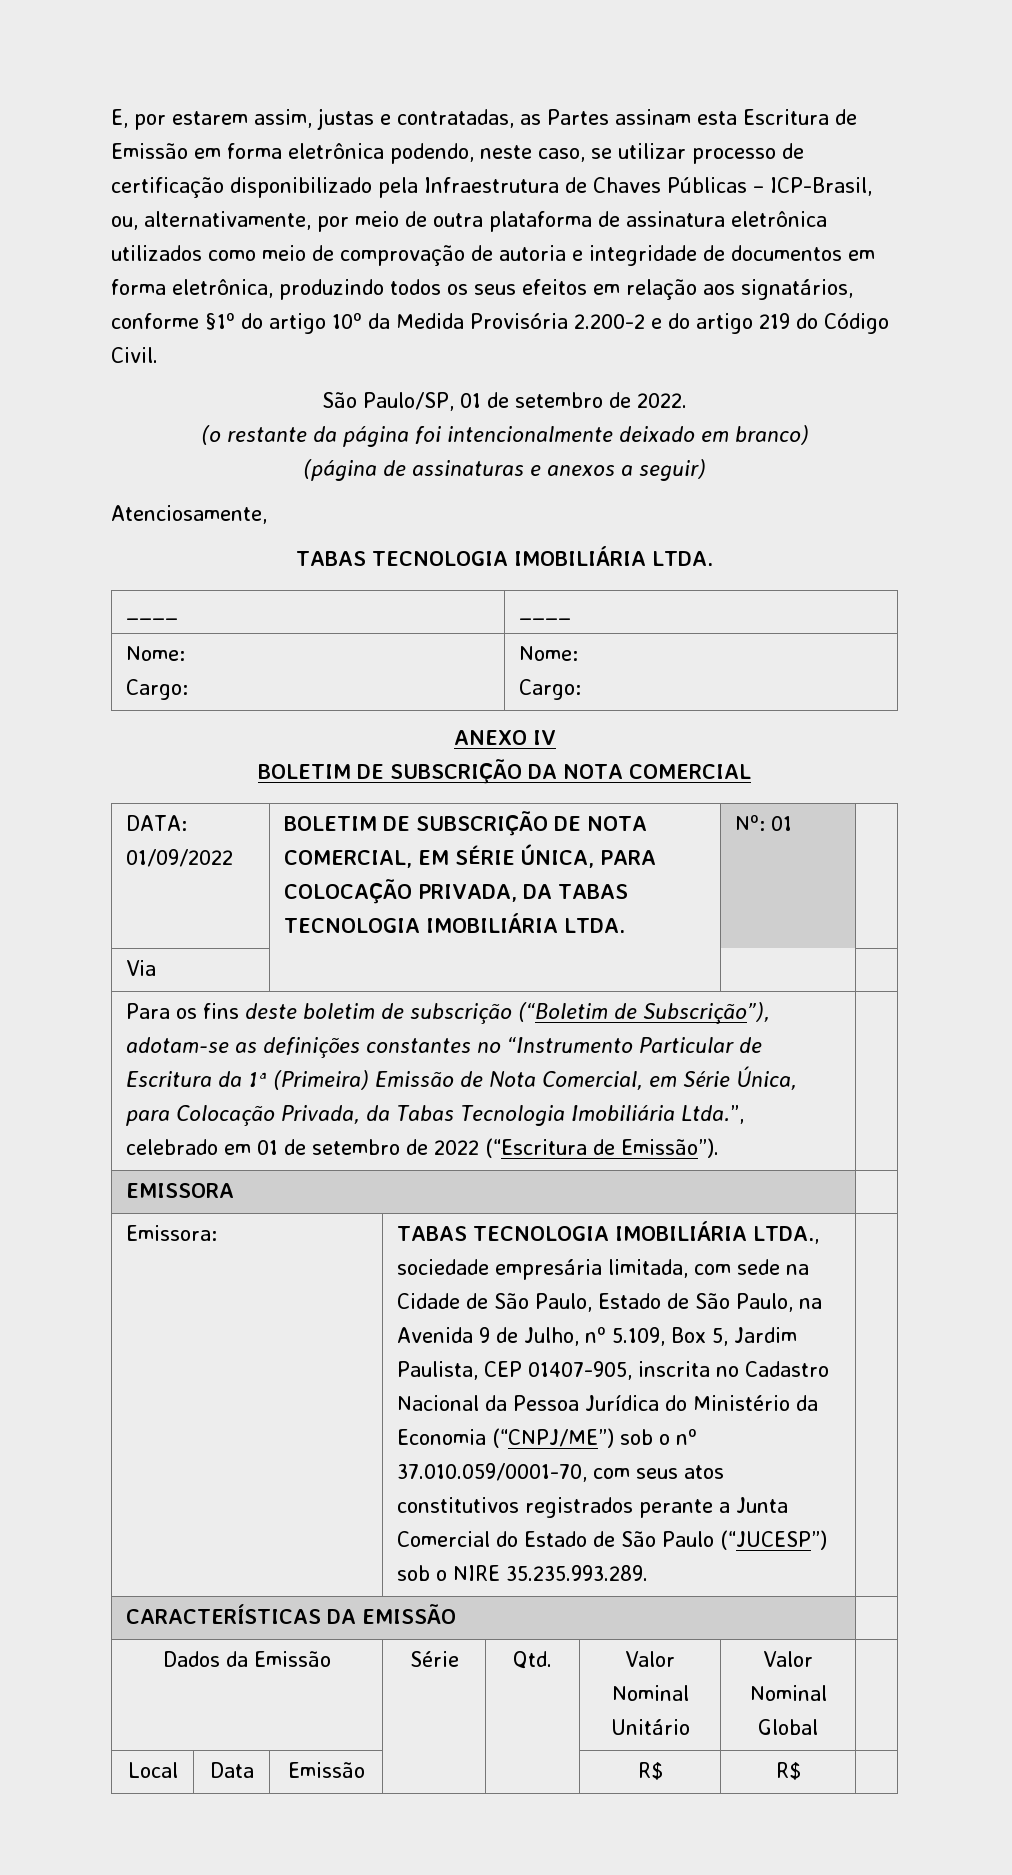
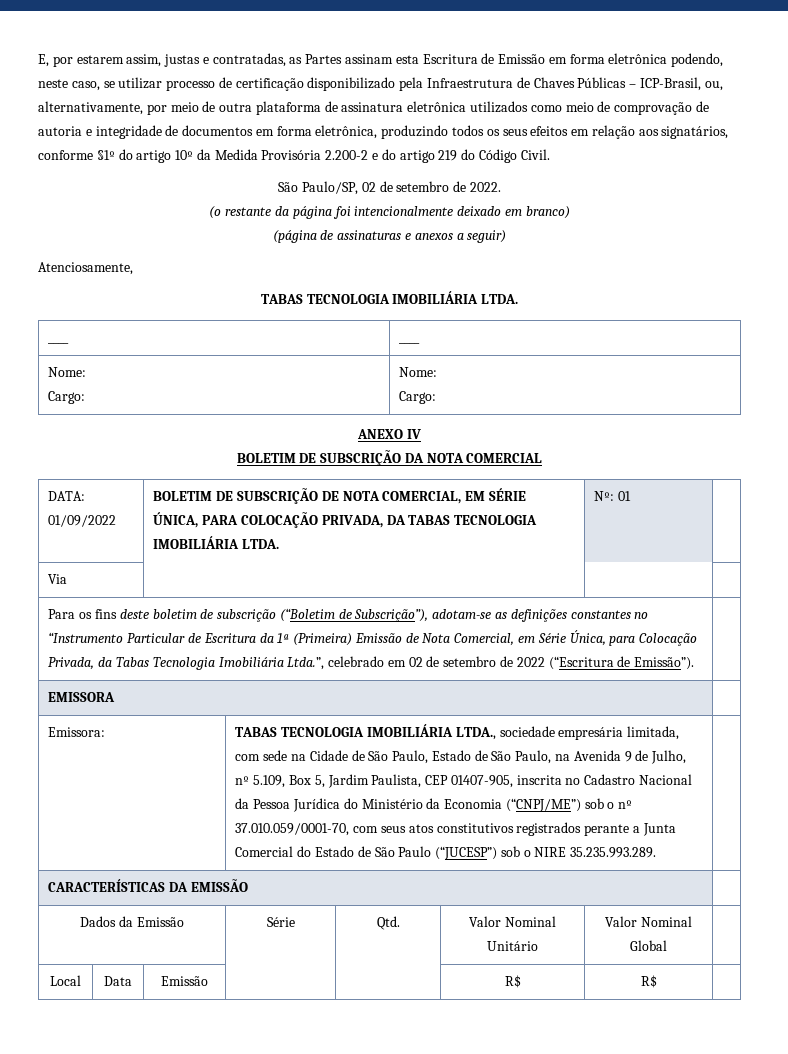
[460,393,481,408] 01 -> [361,182,376,192] 02
[257,1140,279,1155] 01 -> [408,657,423,667] 02

